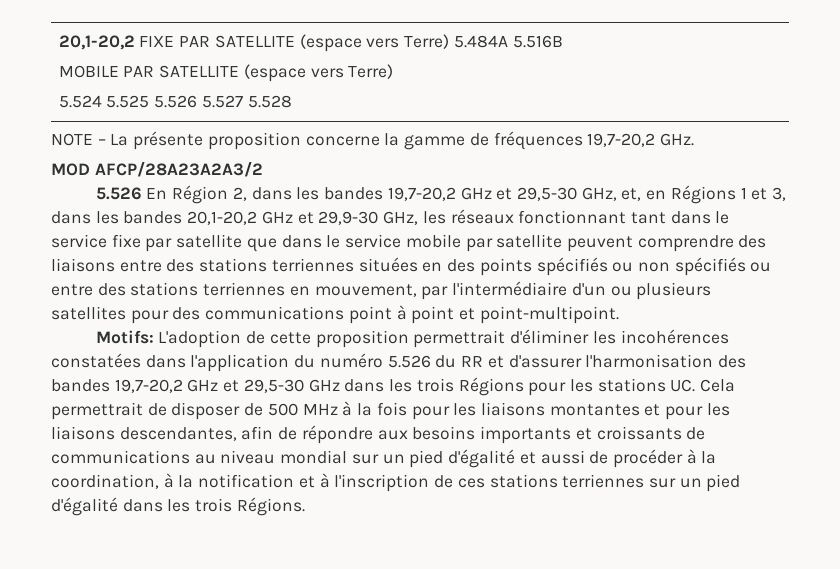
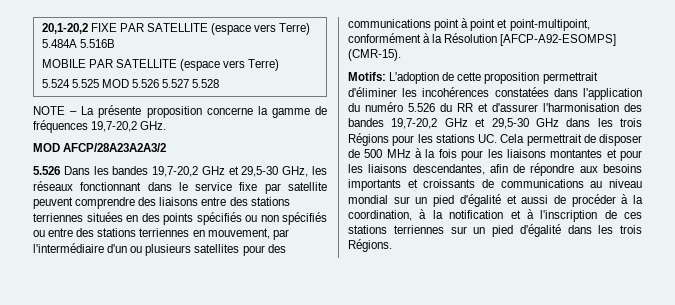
(150, 101) none -> [101,79,129,88] MOD
[146,185,292,204] En Région 2, dans -> [63,166,90,175] Dans
[621,185,787,204] [51,211,419,225] et, en Régions 1 et 3, dans les bandes 20,1-20,2 GHz et 29,9-30 GHz, -> (309, 171) none
[630,212,666,224] tant -> (142, 186) none
[246,234,563,252] que dans le service mobile par satellite -> (327, 186) none
[479,306,619,324] point-multipoint. -> [509,19,590,31] [348,33,617,46] [348,49,401,61] point-multipoint, conformément à la Résolution [AFCP-A92-ESOMPS] (CMR-15).

